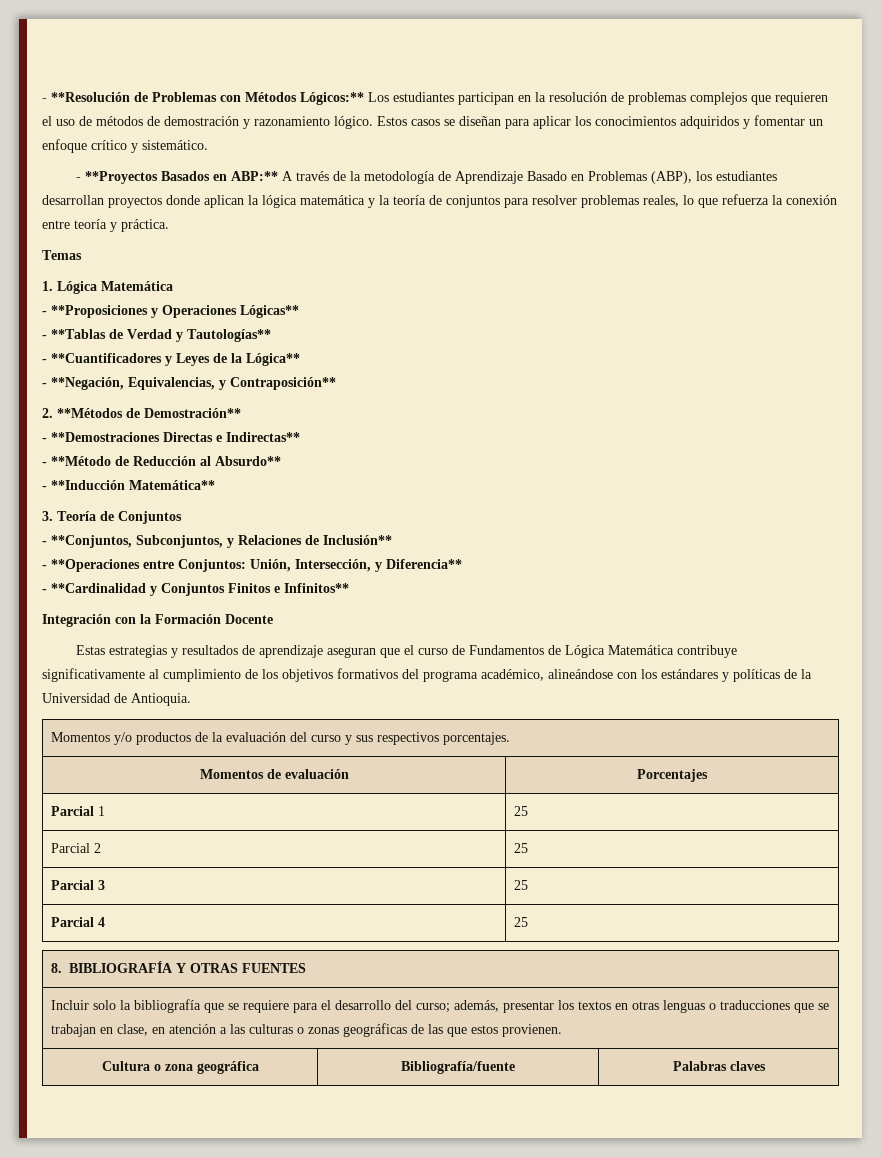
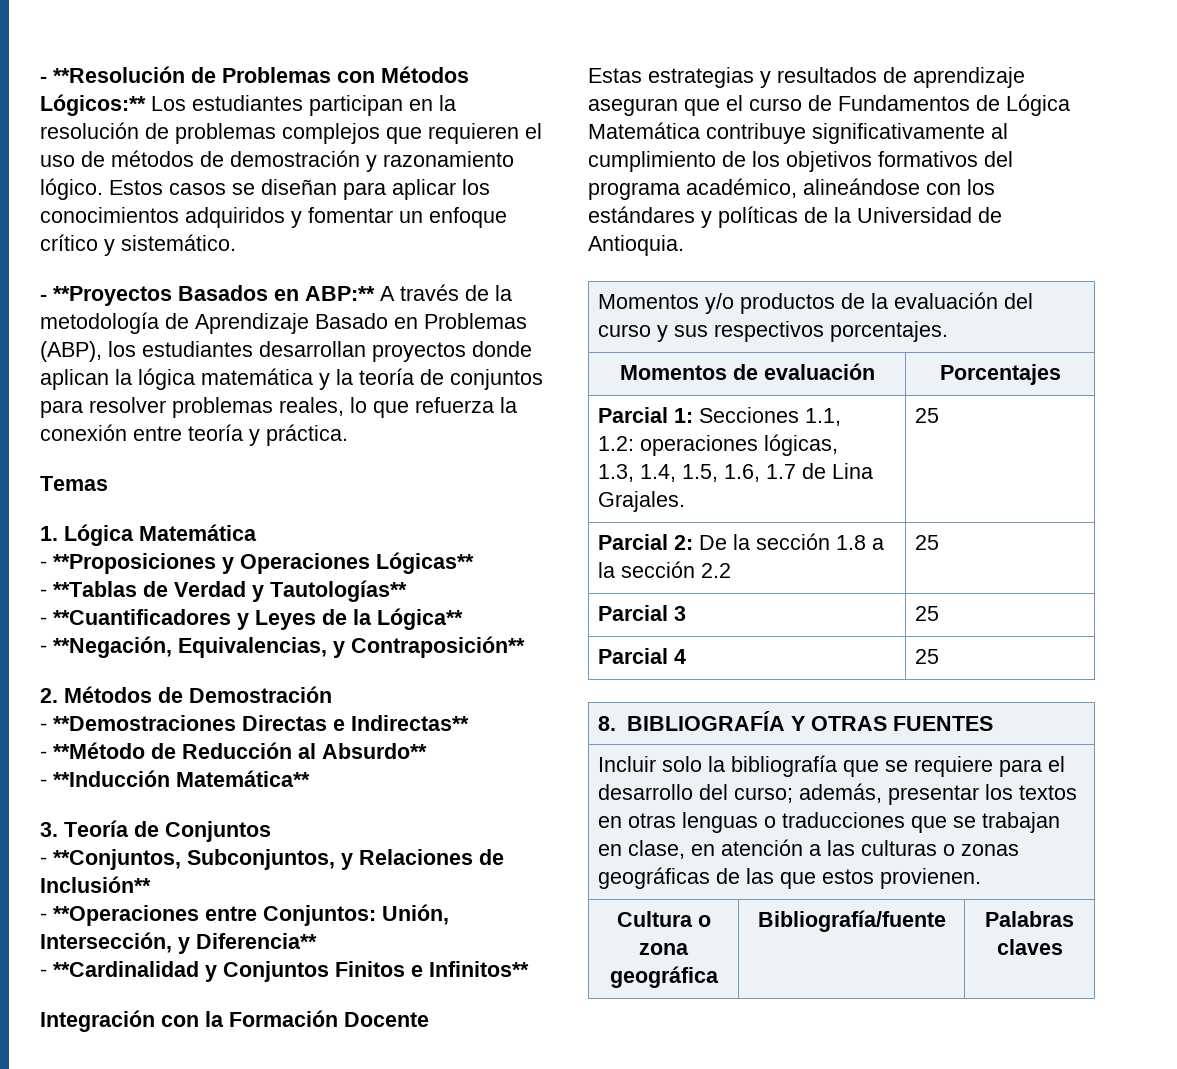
[57,408,241,418] **Métodos de Demostración** -> [64,686,332,703] Métodos de Demostración
[98,806,106,816] [514,806,529,816] [51,843,102,853] 1 | 25 // Parcial 2 -> [673,407,841,426] [597,434,838,456] [597,463,873,482] [597,491,685,512] [914,408,939,423] [597,533,884,550] [597,561,731,578] 1: Secciones 1.1, // 1.2: operaciones lógicas, // 1.3, 1.4, 1.5, 1.6, 1.7 de Lina Grajales. | 25 // Parcial 2: De la sección 1.8 a la sección 2.2

